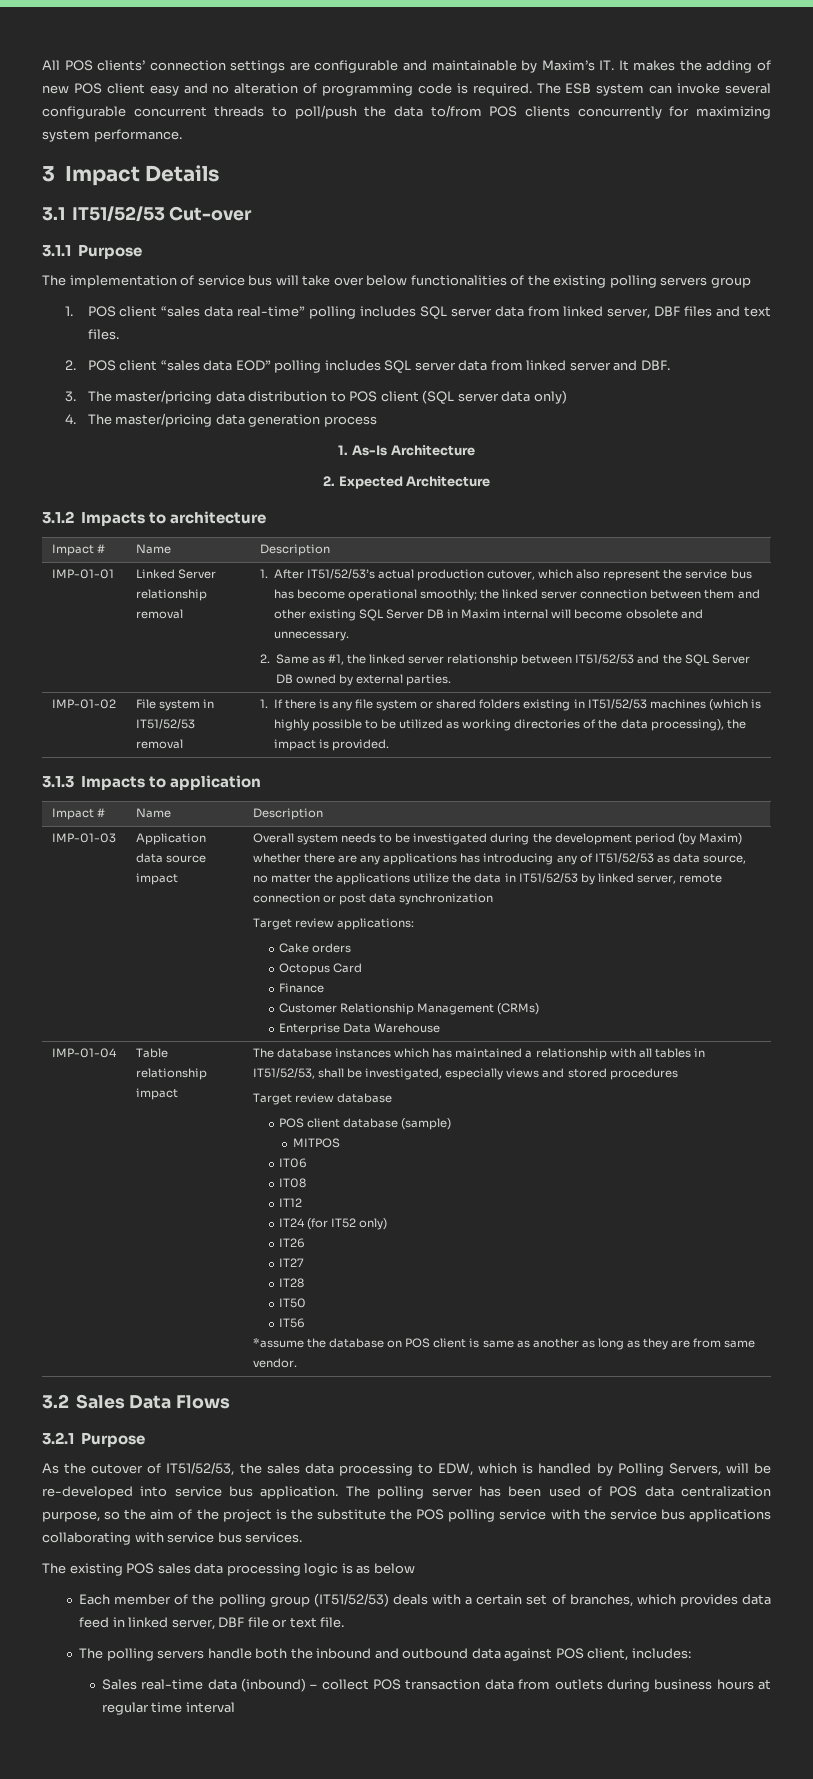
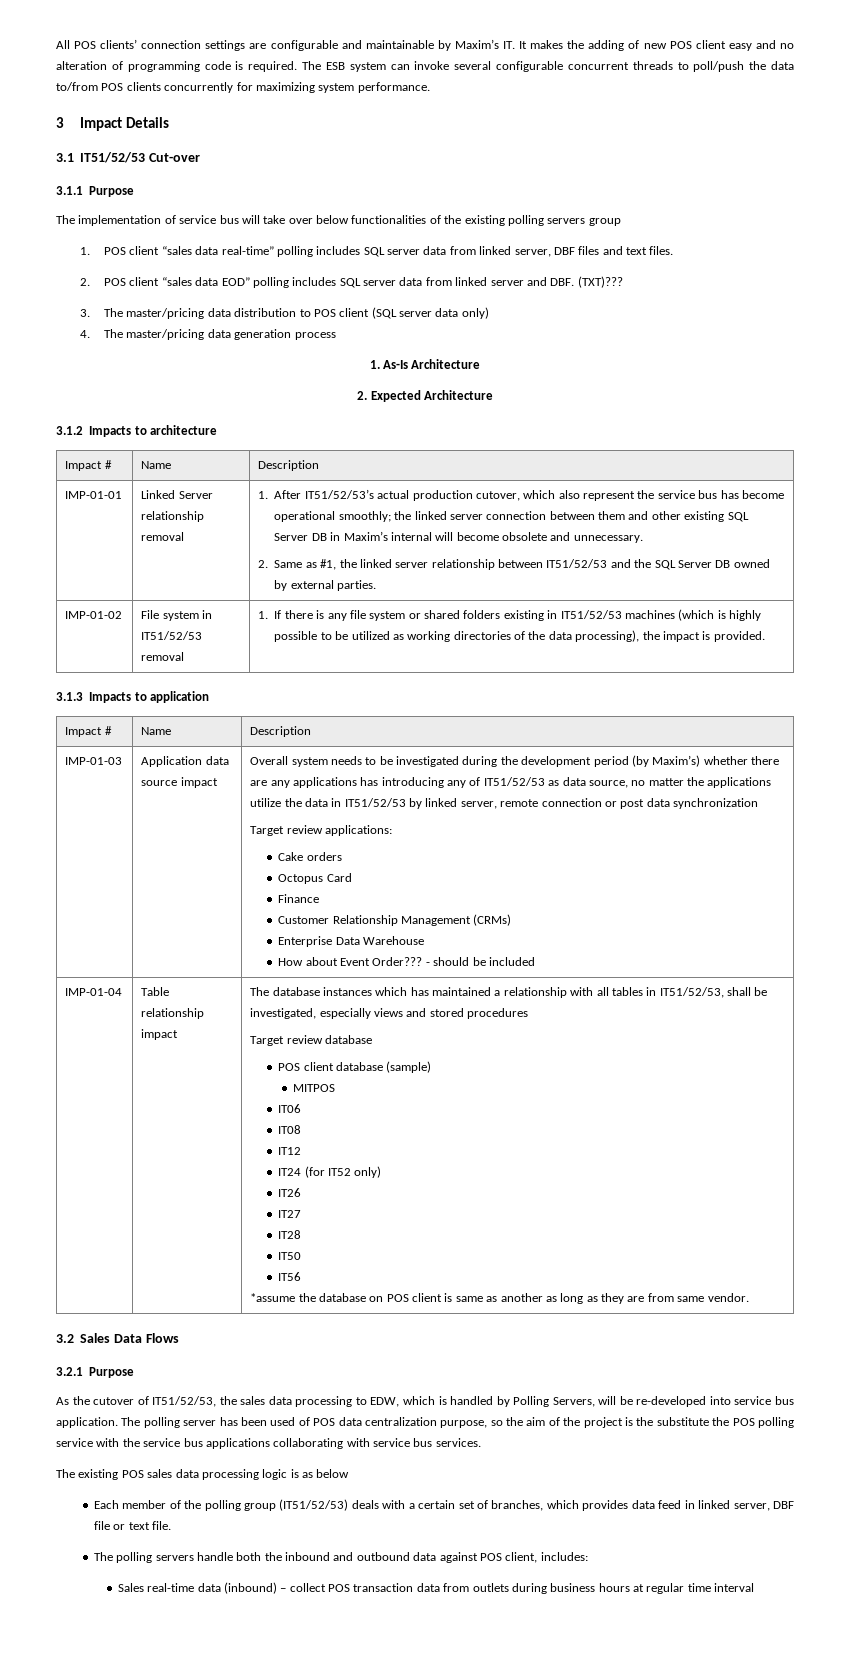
(670, 365) none -> [577,276,623,288] (TXT)???
[461,609,501,619] Maxim -> [343,531,388,541] Maxim’s
[698,833,742,845] Maxim) -> [652,755,701,767] Maxim’s)
(441, 1028) none -> [278,957,535,966] // How about Event Order??? - should be included

